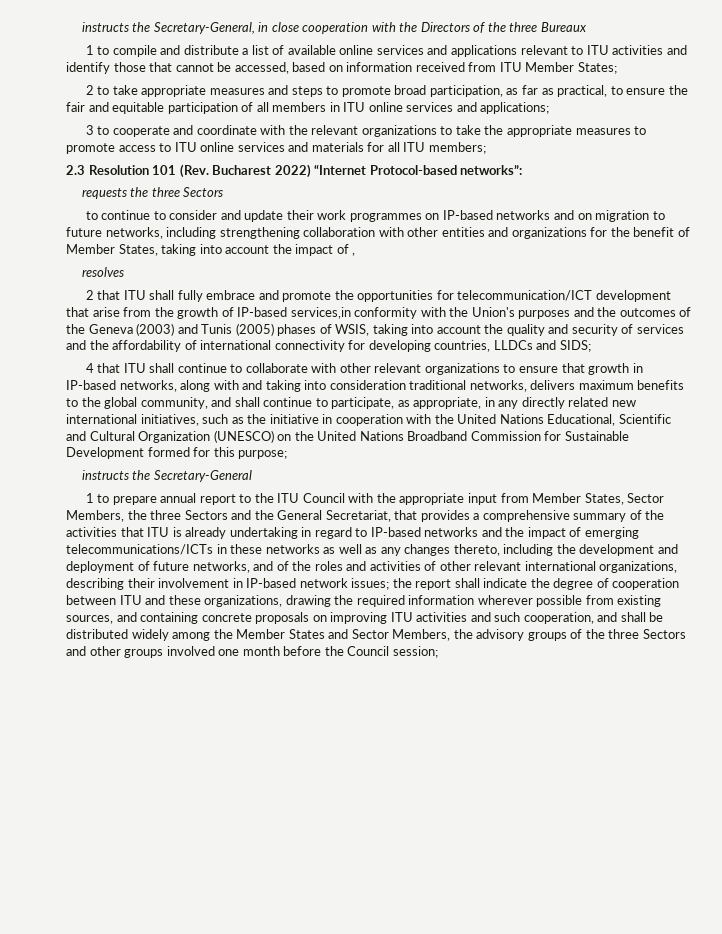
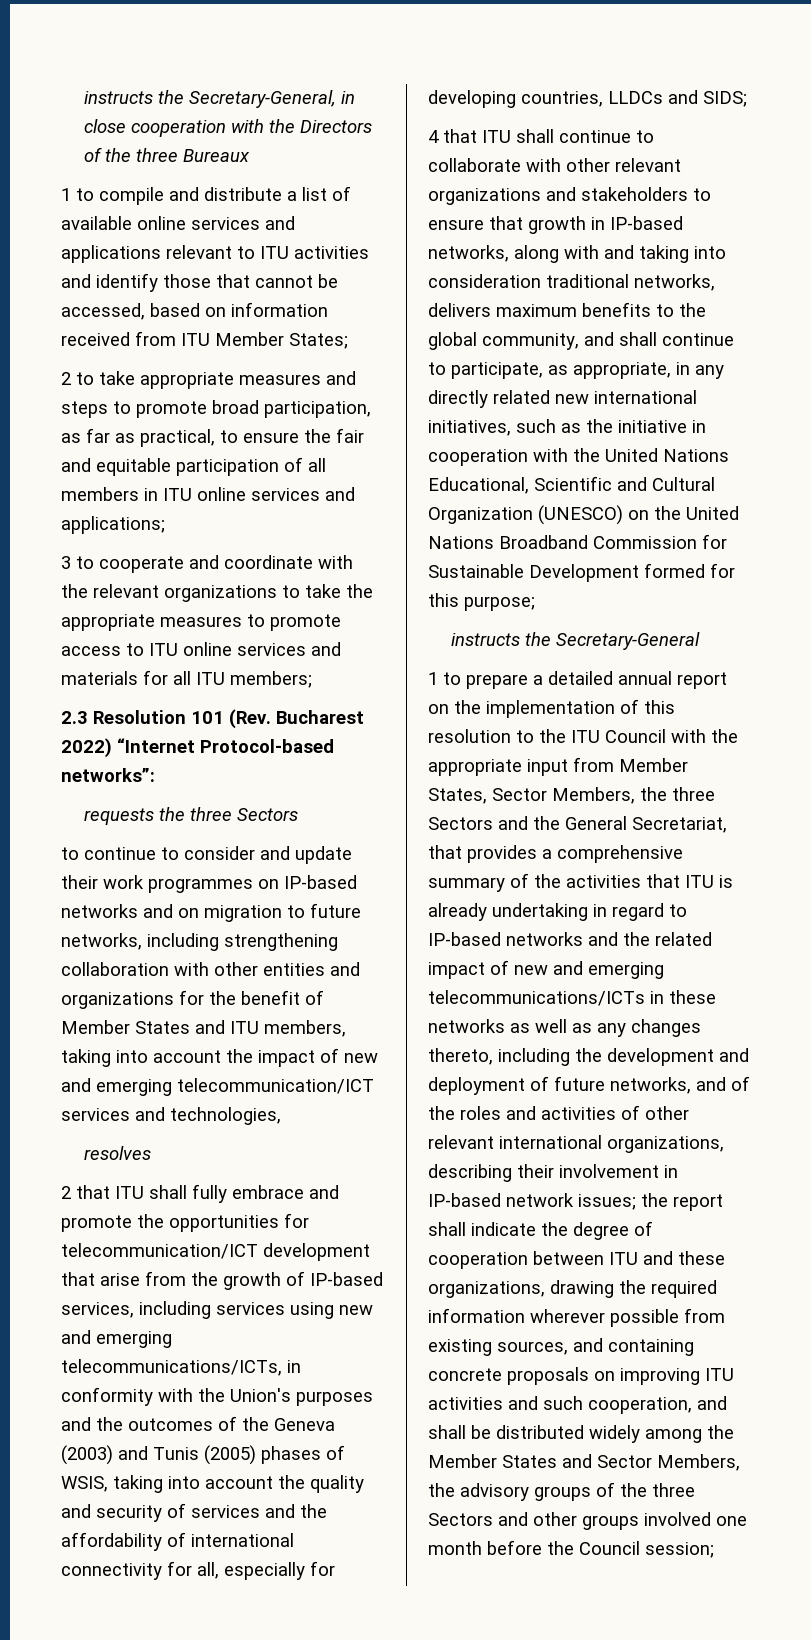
[118,244,158,256] States, -> [135,1020,346,1037] States and ITU members,
[352,253,356,256] , -> [344,1053,378,1063] [61,1078,374,1096] [61,1107,281,1125] new and emerging telecommunication/ICT services and technologies,
[290,307,351,319] services,in -> [61,1301,373,1319] [61,1330,172,1348] [61,1359,301,1376] services, including services using new and emerging telecommunications/ICTs, in
(366, 345) none -> [197,1561,335,1580] all, especially for
(500, 369) none -> [546,187,688,201] and stakeholders
[160,493,236,505] annual report -> [533,671,727,689] [428,699,675,718] [428,729,511,743] a detailed annual report on the implementation of this resolution
[527,527,582,539] impact of -> [655,932,712,946] [428,960,583,979] related impact of new and

